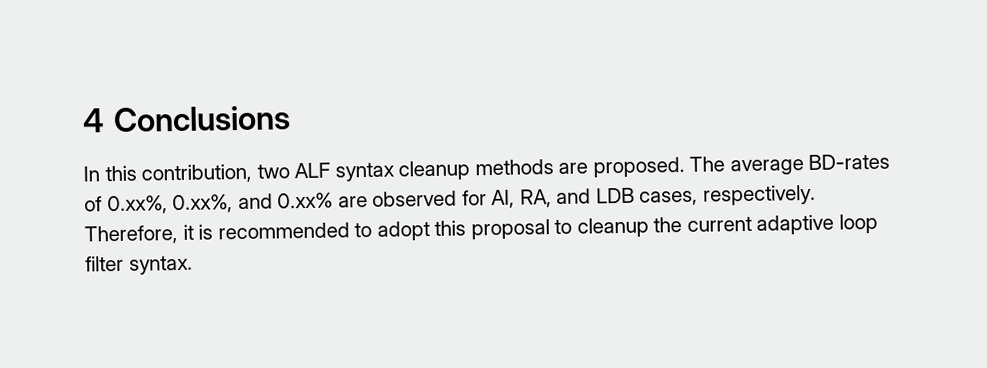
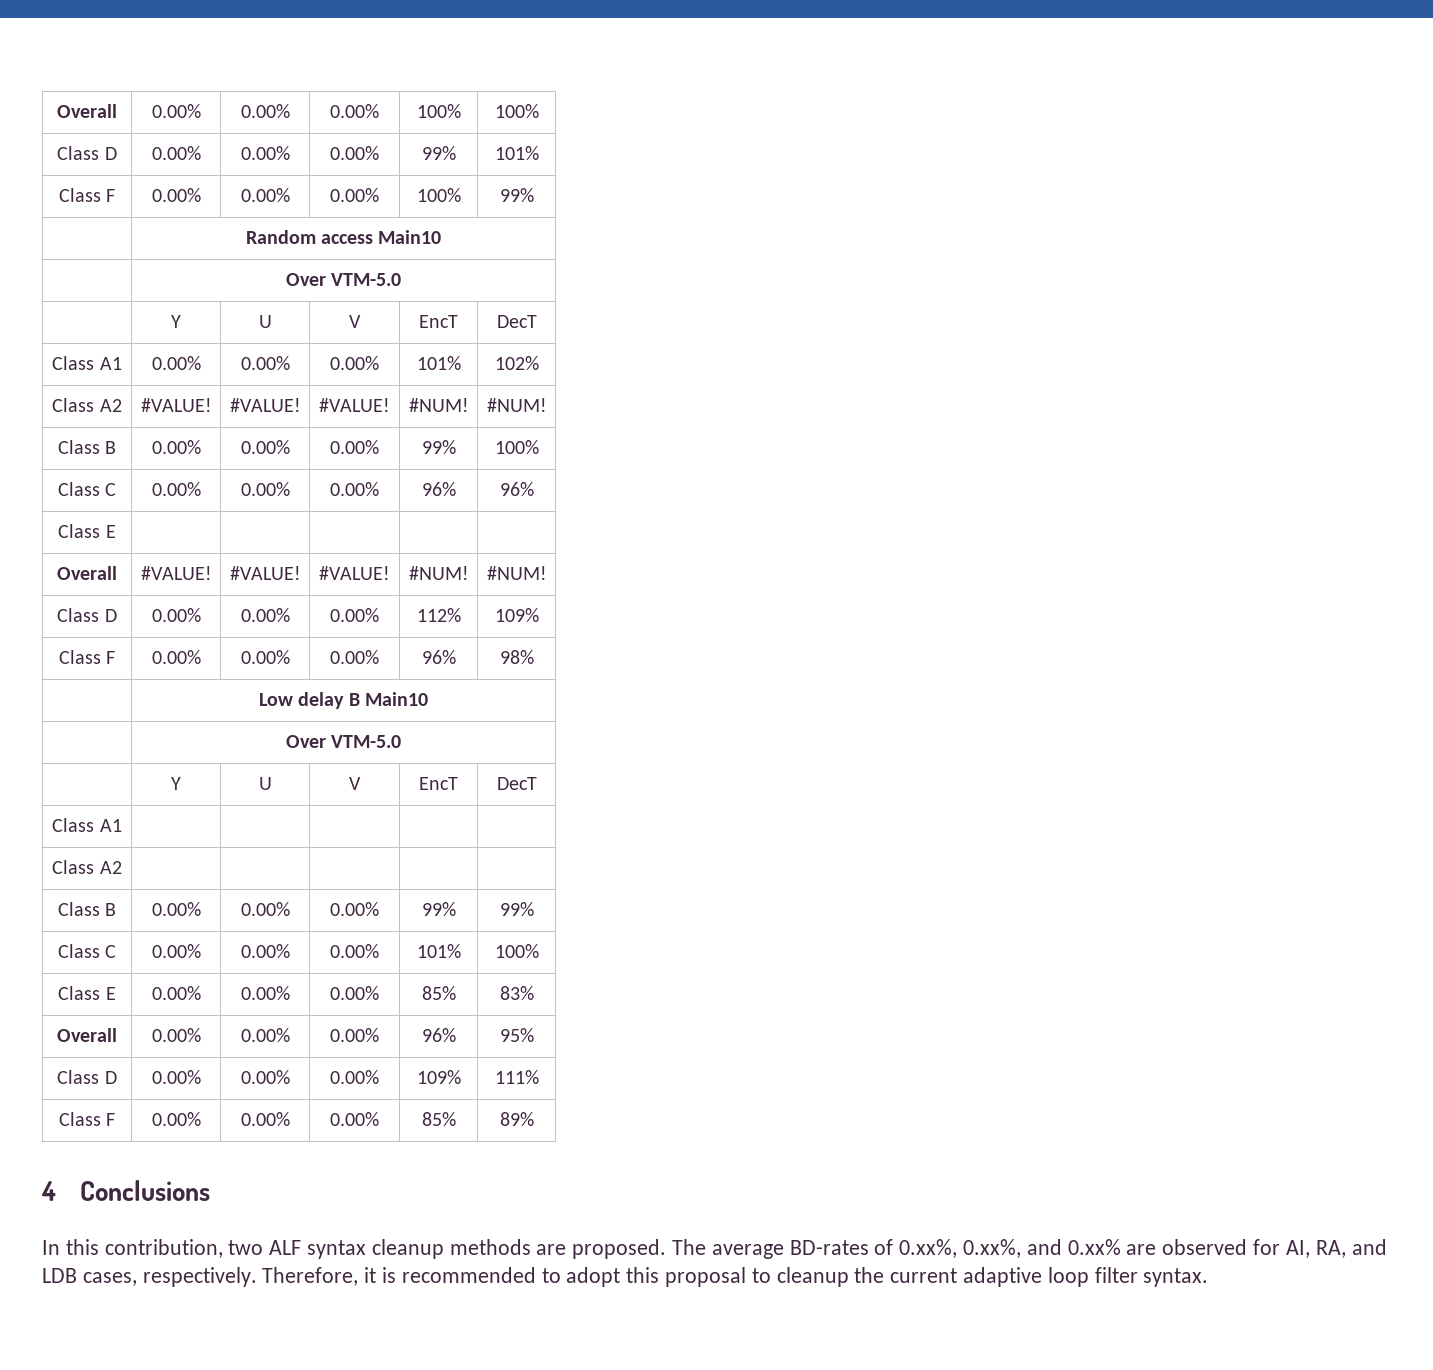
(82, 120) none -> [57,104,117,118] [151,104,201,118] [240,104,290,118] [330,104,379,118] [416,104,461,118] [494,104,539,118] [57,146,117,160] [151,146,201,160] [240,146,290,160] [330,146,379,160] [421,146,456,160] [494,146,539,160] [58,188,116,202] [151,188,201,202] [240,188,290,202] [330,188,379,202] [416,188,461,202] [499,188,534,202] [245,230,442,244] [285,273,402,286] [171,315,181,328] [258,315,272,328] [349,315,361,328] [419,315,458,328] [496,315,537,328] [52,356,122,370] [151,356,201,370] [240,356,290,370] [330,356,379,370] [416,356,461,370] [494,356,539,370] [52,398,122,412] [140,398,212,412] [229,398,301,412] [319,398,390,412] [408,398,469,412] [486,398,547,412] [57,440,117,454] [151,440,201,454] [240,440,290,454] [330,440,379,454] [421,440,456,454] [494,440,539,454] [57,482,117,496] [151,482,201,496] [240,482,290,496] [330,482,379,496] [421,482,456,496] [499,482,534,496] [58,524,116,538] [57,566,117,580] [140,566,212,580] [229,566,301,580] [319,566,390,580] [408,566,469,580] [486,566,547,580] [57,608,117,622] [151,608,201,622] [240,608,290,622] [330,608,379,622] [416,608,461,622] [494,608,539,622] [58,650,116,664] [151,650,201,664] [240,650,290,664] [330,650,379,664] [421,650,456,664] [499,650,534,664] [259,692,428,709] [285,735,402,748] [171,777,181,790] [258,777,272,790] [349,777,361,790] [419,777,458,790] [496,777,537,790] [52,818,122,832] [52,860,122,874] [57,902,117,916] [151,902,201,916] [240,902,290,916] [330,902,379,916] [421,902,456,916] [499,902,534,916] [57,944,117,958] [151,944,201,958] [240,944,290,958] [330,944,379,958] [416,944,461,958] [494,944,539,958] [58,986,116,1000] [151,986,201,1000] [240,986,290,1000] [330,986,379,1000] [421,986,456,1000] [499,986,534,1000] [57,1028,117,1042] [151,1028,201,1042] [240,1028,290,1042] [330,1028,379,1042] [421,1028,456,1042] [499,1028,534,1042] [57,1070,117,1084] [151,1070,201,1084] [240,1070,290,1084] [330,1070,379,1084] [416,1070,461,1084] [494,1070,539,1084] [58,1112,116,1126] [151,1112,201,1126] [240,1112,290,1126] [330,1112,379,1126] [421,1112,456,1126] [499,1112,534,1126] Overall | 0.00% | 0.00% | 0.00% | 100% | 100% // Class D | 0.00% | 0.00% | 0.00% | 99% | 101% // Class F | 0.00% | 0.00% | 0.00% | 100% | 99% // | Random access Main10 // | Over VTM-5.0 // | Y | U | V | EncT | DecT // Class A1 | 0.00% | 0.00% | 0.00% | 101% | 102% // Class A2 | #VALUE! | #VALUE! | #VALUE! | #NUM! | #NUM! // Class B | 0.00% | 0.00% | 0.00% | 99% | 100% // Class C | 0.00% | 0.00% | 0.00% | 96% | 96% // Class E | | | | | // Overall | #VALUE! | #VALUE! | #VALUE! | #NUM! | #NUM! // Class D | 0.00% | 0.00% | 0.00% | 112% | 109% // Class F | 0.00% | 0.00% | 0.00% | 96% | 98% // | Low delay B Main10 // | Over VTM-5.0 // | Y | U | V | EncT | DecT // Class A1 | | | | | // Class A2 | | | | | // Class B | 0.00% | 0.00% | 0.00% | 99% | 99% // Class C | 0.00% | 0.00% | 0.00% | 101% | 100% // Class E | 0.00% | 0.00% | 0.00% | 85% | 83% // Overall | 0.00% | 0.00% | 0.00% | 96% | 95% // Class D | 0.00% | 0.00% | 0.00% | 109% | 111% // Class F | 0.00% | 0.00% | 0.00% | 85% | 89% //

